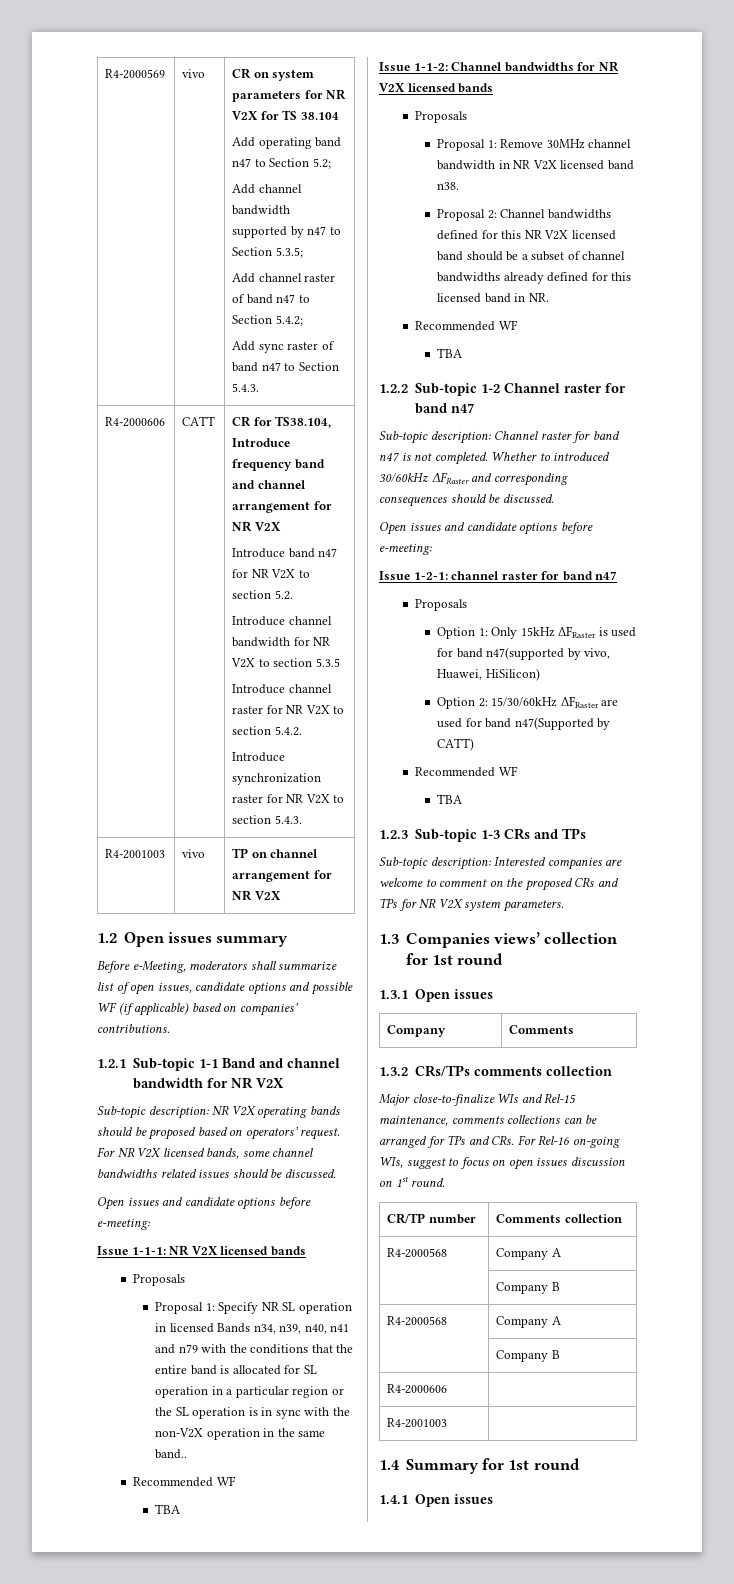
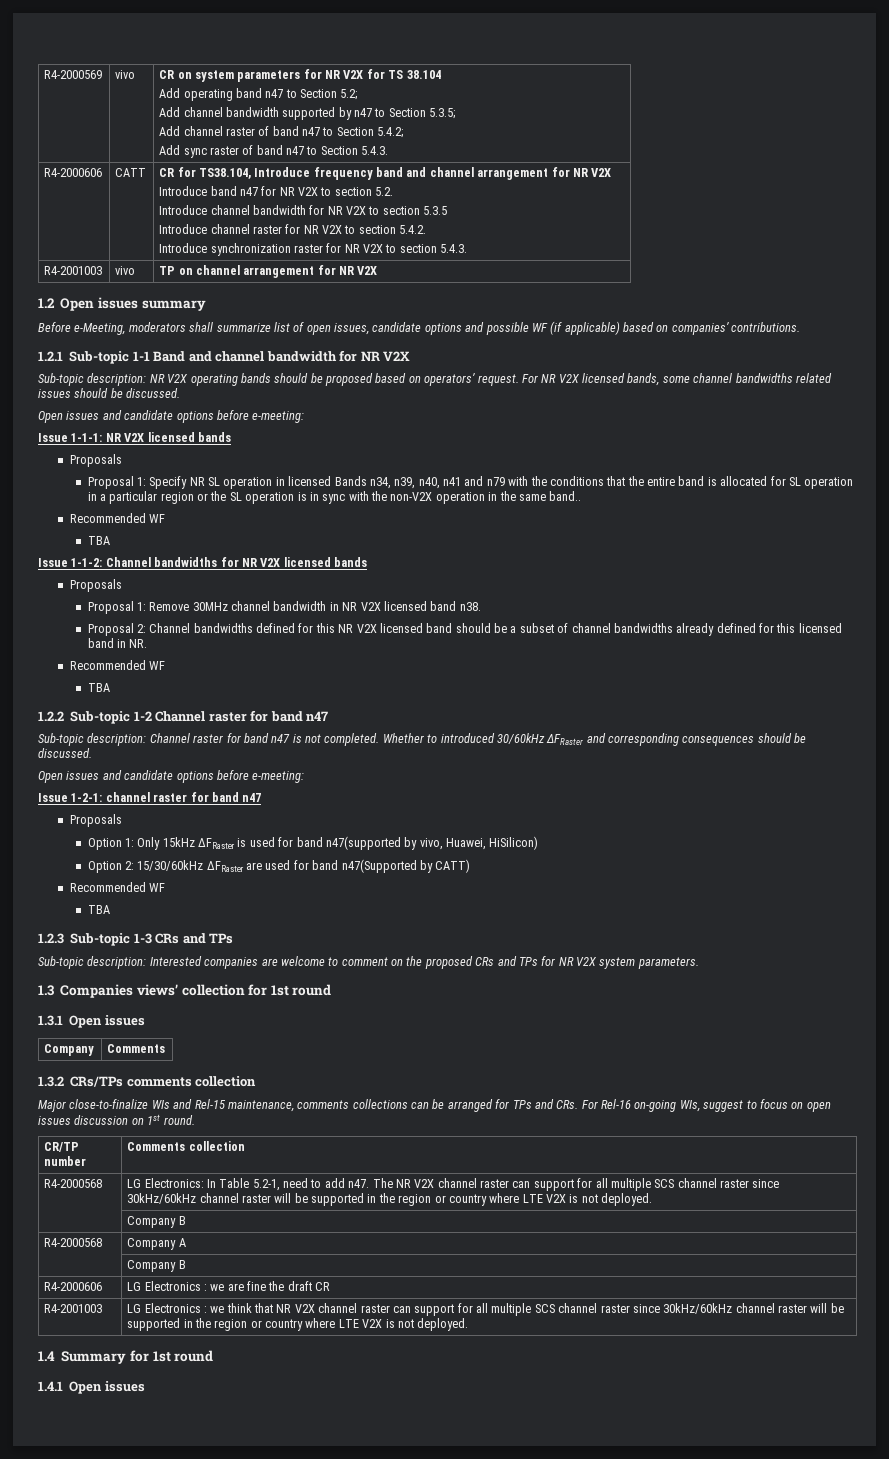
[496,1248,561,1260] Company A -> [127,1178,780,1191] [127,1193,653,1206] LG Electronics: In Table 5.2-1, need to add n47. The NR V2X channel raster can support for all multiple SCS channel raster since 30kHz/60kHz channel raster will be supported in the region or country where LTE V2X is not deployed.
[387,1418,448,1428] // R4-2001003 | -> [127,1281,331,1291] [44,1304,103,1313] [127,1303,844,1316] [127,1318,469,1331] LG Electronics : we are fine the draft CR // R4-2001003 | LG Electronics : we think that NR V2X channel raster can support for all multiple SCS channel raster since 30kHz/60kHz channel raster will be supported in the region or country where LTE V2X is not deployed.

